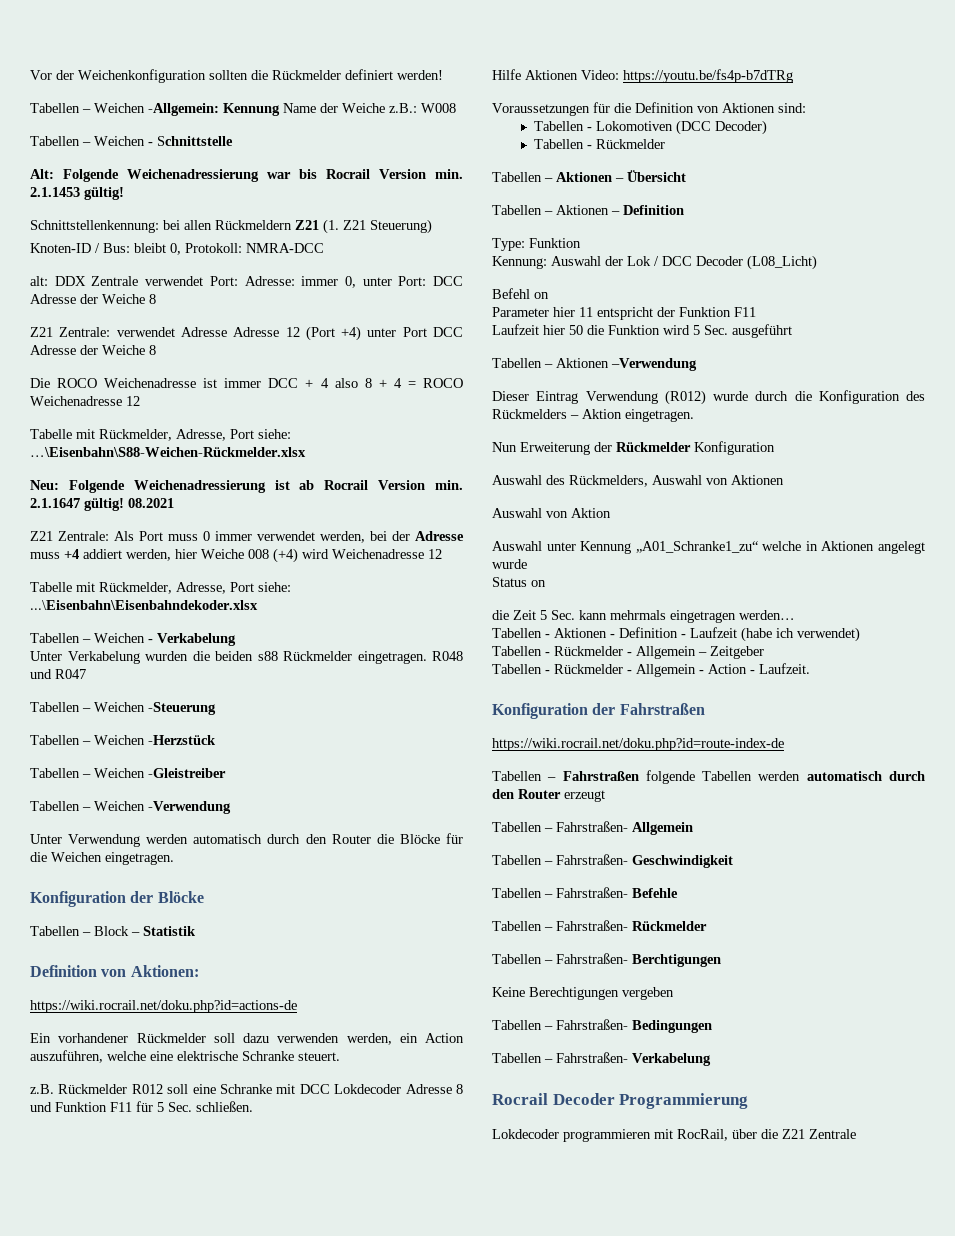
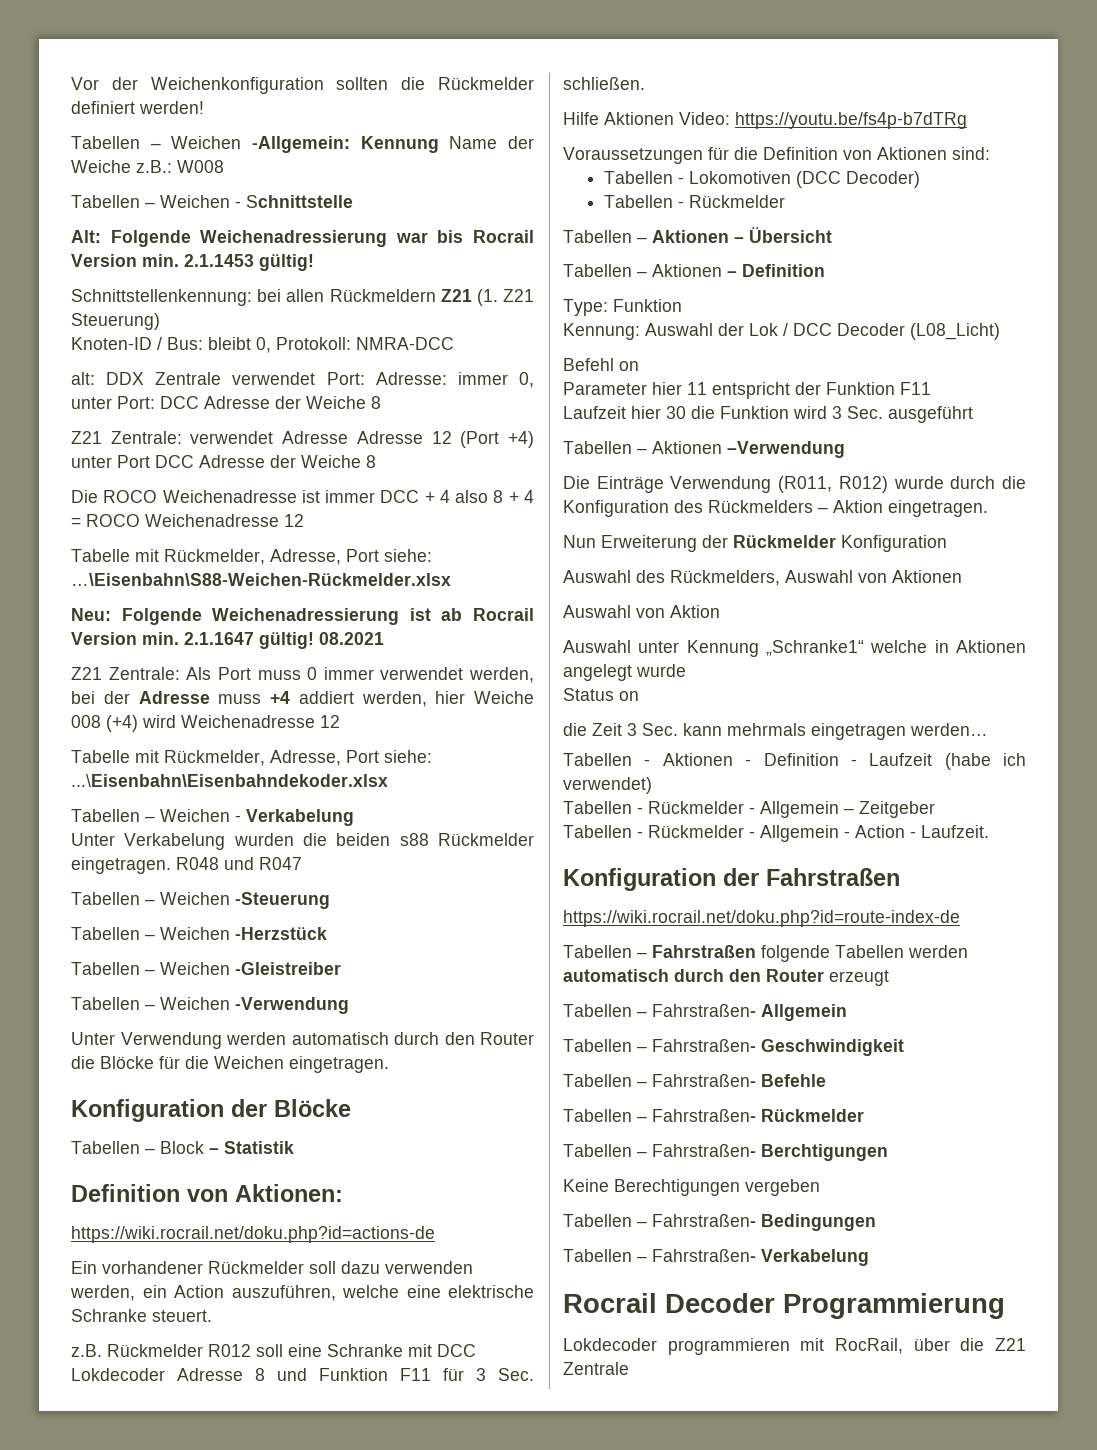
[157,1102,164,1112] 5 -> [476,1368,486,1381] 3
[569,325,583,335] 50 -> [666,406,686,419] 30
[693,325,700,335] 5 -> [832,406,842,419] 3
[492,390,706,405] Dieser Eintrag Verwendung (R012) -> [563,476,888,493] Die Einträge Verwendung (R011, R012)
[635,541,758,553] „A01_Schranke1_zu“ -> [766,640,864,656] „Schranke1“
[540,610,547,620] 5 -> [627,723,637,736] 3

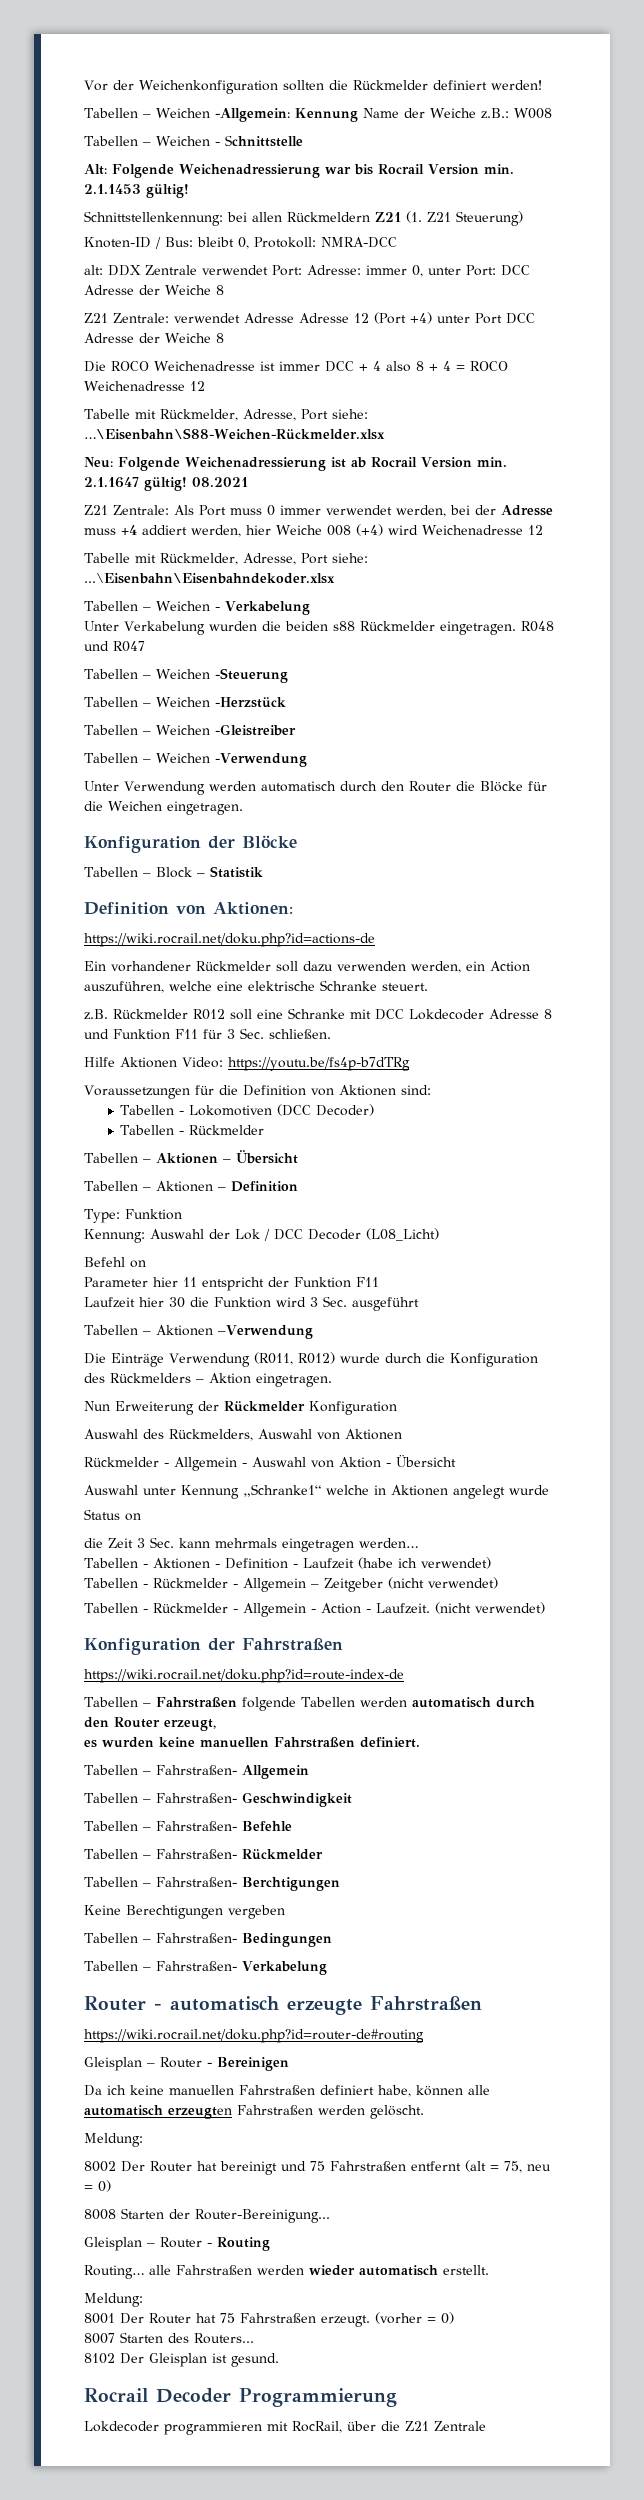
(962, 576) none -> [84,1457,247,1471] Rückmelder - Allgemein -
(720, 611) none -> [386,1455,456,1467] - Übersicht
(935, 809) none -> [387,1577,498,1589] (nicht verwendet)
(989, 831) none -> [434,1602,545,1614] (nicht verwendet)
[829,970,889,986] erzeugt -> [164,1719,216,1731] [84,1737,420,1748] erzeugt, // es wurden keine manuellen Fahrstraßen definiert.
(869, 1257) none -> [84,1996,482,2015] [84,2029,424,2043] [84,2057,289,2071] [84,2085,490,2097] [84,2105,424,2119] [84,2133,143,2147] [84,2160,551,2175] [84,2180,111,2192] [84,2208,330,2223] [84,2237,270,2251] [84,2265,489,2279] [84,2293,143,2307] [84,2312,454,2327] [84,2332,254,2344] [84,2353,279,2367] // Router - automatisch erzeugte Fahrstraßen // https://wiki.rocrail.net/doku.php?id=router-de#routing // Gleisplan – Router - Bereinigen // Da ich keine manuellen Fahrstraßen definiert habe, können alle automatisch erzeugten Fahrstraßen werden gelöscht. // Meldung: // 8002 Der Router hat bereinigt und 75 Fahrstraßen entfernt (alt = 75, neu = 0) // 8008 Starten der Router-Bereinigung... // Gleisplan – Router - Routing // Routing… alle Fahrstraßen werden wieder automatisch erstellt. // Meldung: // 8001 Der Router hat 75 Fahrstraßen erzeugt. (vorher = 0) // 8007 Starten des Routers... // 8102 Der Gleisplan ist gesund.

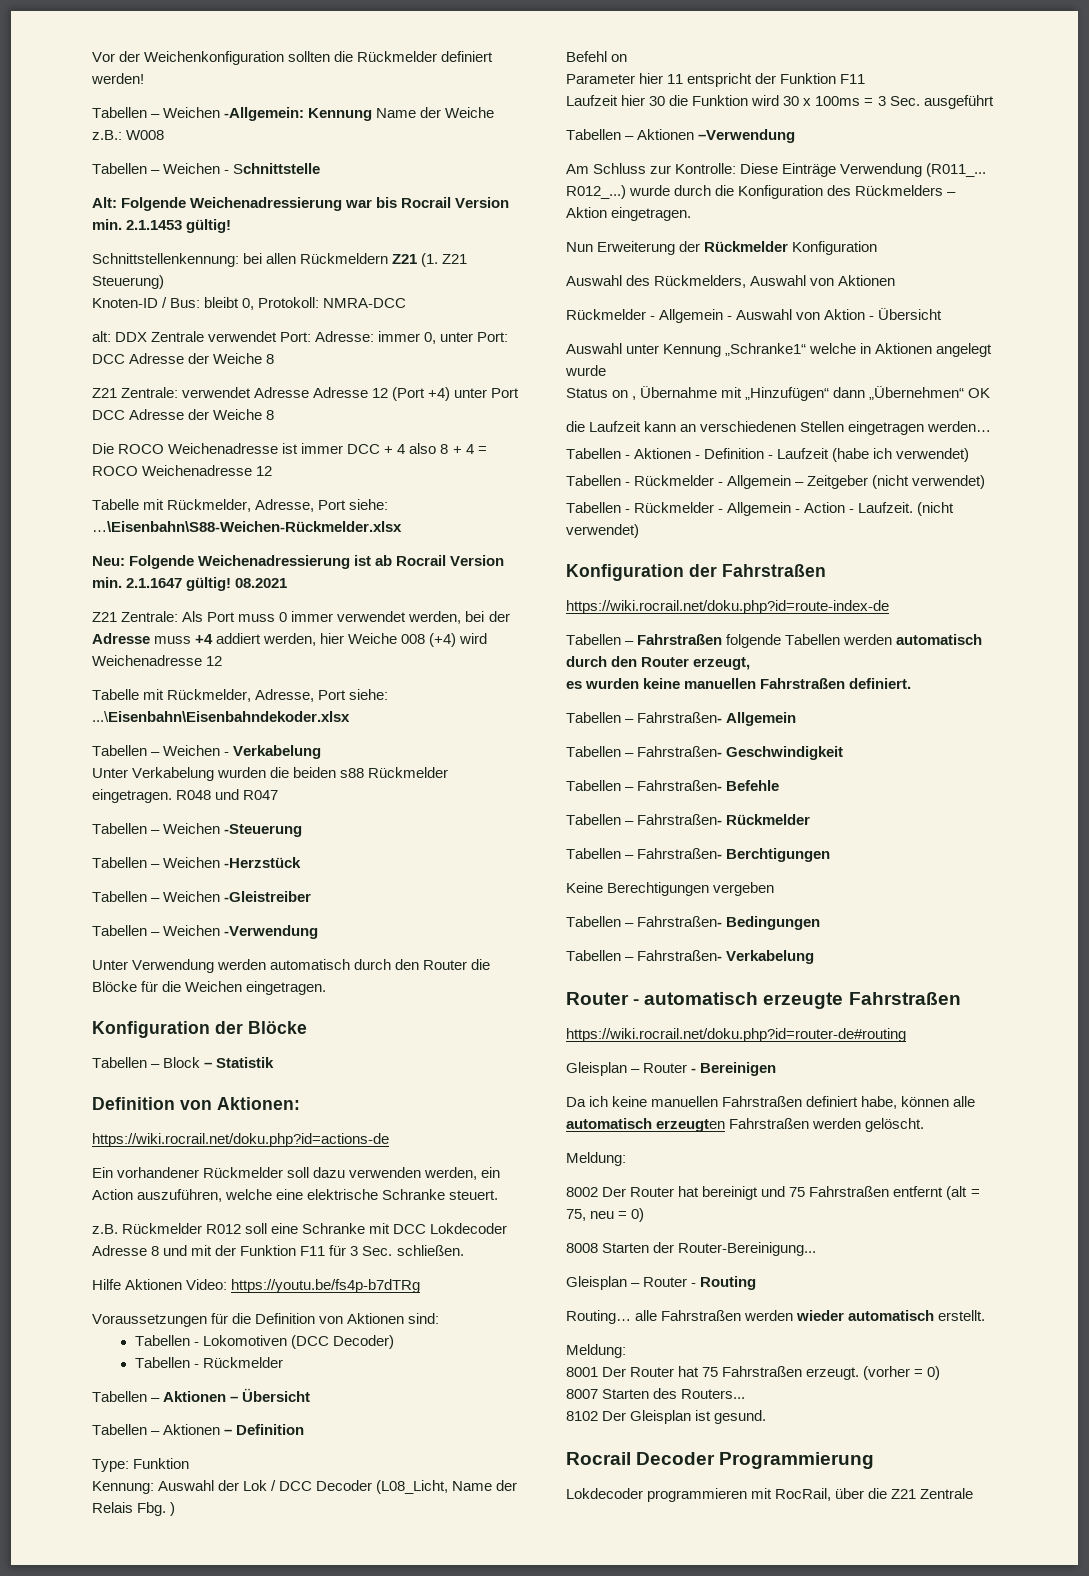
(109, 1034) none -> [191,1245,237,1256] mit der
[366,1228,439,1241] (L08_Licht) -> [376,1480,518,1494] [92,1502,176,1516] (L08_Licht, Name der Relais Fbg. )
(306, 1302) none -> [783,96,874,106] 30 x 100ms =
[84,1352,335,1367] Die Einträge Verwendung (R011, R012) -> [566,163,987,177] [566,185,626,199] Am Schluss zur Kontrolle: Diese Einträge Verwendung (R011_... R012_...)
[84,1537,277,1548] // die Zeit 3 Sec. kann mehrmals -> [632,386,991,401] [566,421,845,432] , Übernahme mit „Hinzufügen“ dann „Übernehmen“ OK // die Laufzeit kann an verschiedenen Stellen

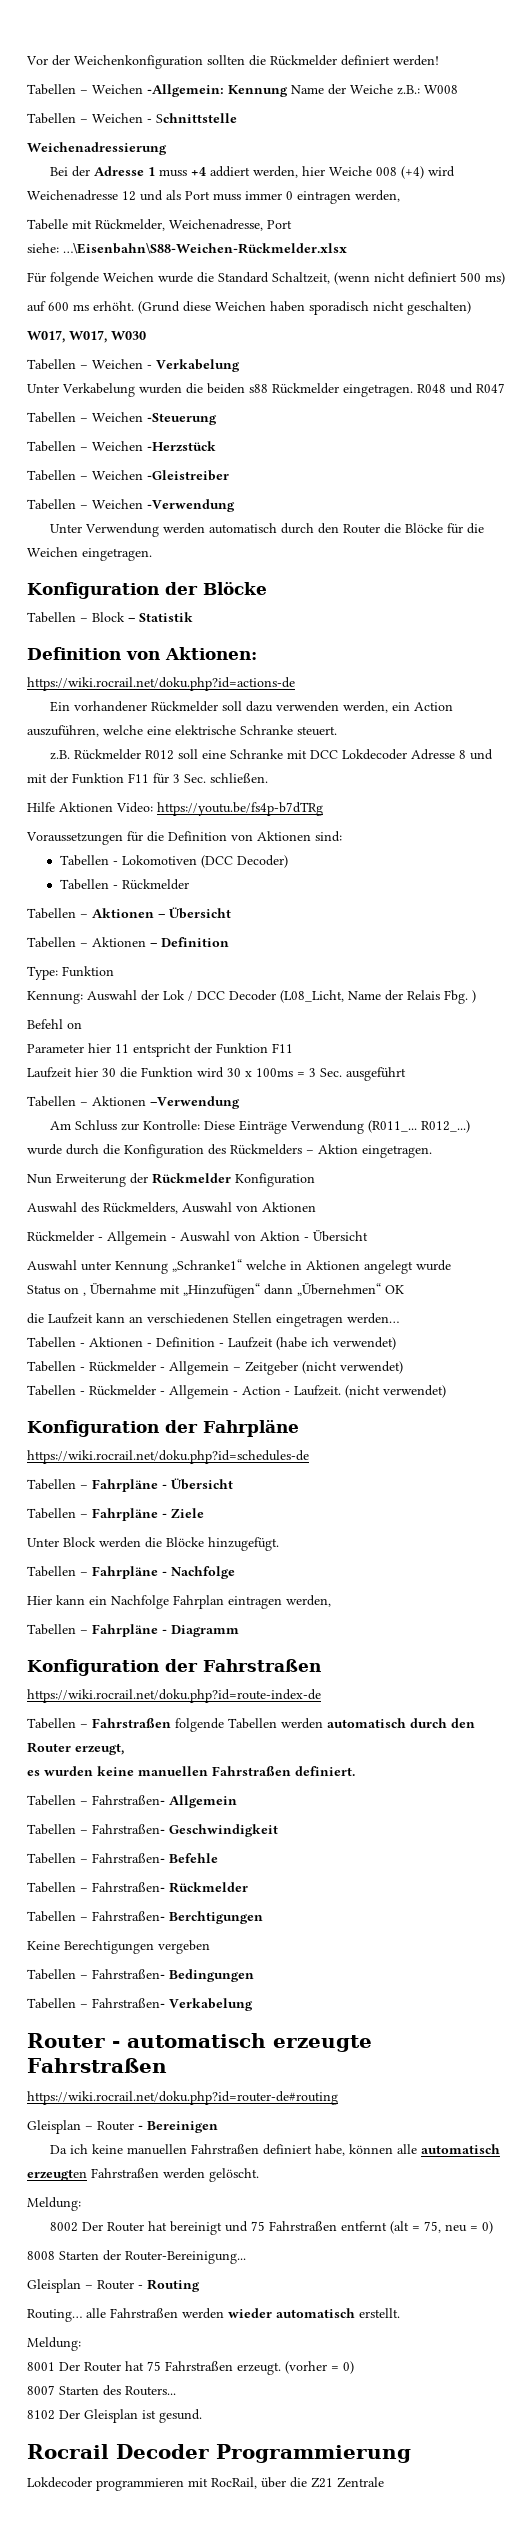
[92,197,510,211] [92,219,232,233] [92,253,468,267] [92,275,164,289] [92,297,407,310] [92,331,509,344] [92,353,275,364] [92,387,520,401] [92,409,275,420] [92,443,487,454] [92,465,273,476] [92,499,389,512] [92,521,402,532] [92,555,505,569] [92,577,288,591] [92,611,485,624] Alt: Folgende Weichenadressierung war bis Rocrail Version min. 2.1.1453 gültig! // Schnittstellenkennung: bei allen Rückmeldern Z21 (1. Z21 Steuerung) // Knoten-ID / Bus: bleibt 0, Protokoll: NMRA-DCC // alt: DDX Zentrale verwendet Port: Adresse: immer 0, unter Port: DCC Adresse der Weiche 8 // Z21 Zentrale: verwendet Adresse Adresse 12 (Port +4) unter Port DCC Adresse der Weiche 8 // Die ROCO Weichenadresse ist immer DCC + 4 also 8 + 4 = ROCO Weichenadresse 12 // Tabelle mit Rückmelder, Adresse, Port siehe: …\Eisenbahn\S88-Weichen-Rückmelder.xlsx // Neu: Folgende Weichenadressierung ist ab Rocrail Version min. 2.1.1647 gültig! 08.2021 // Z21 Zentrale: Als Port muss 0 immer verwendet werden, bei -> [27,142,167,155] [49,167,68,176] Weichenadressierung // Bei
(150, 638) none -> [147,167,155,176] 1
[92,689,389,702] [92,711,350,722] // Tabelle mit Rückmelder, Adresse, Port siehe: ...\Eisenbahn\Eisenbahndekoder.xlsx -> [140,190,400,204] [27,219,292,231] [27,243,347,254] [27,272,505,286] [27,301,471,315] [27,330,146,343] und als Port muss immer 0 eintragen werden, // Tabelle mit Rückmelder, Weichenadresse, Port // siehe: …\Eisenbahn\S88-Weichen-Rückmelder.xlsx // Für folgende Weichen wurde die Standard Schaltzeit, (wenn nicht definiert 500 ms) // auf 600 ms erhöht. (Grund diese Weichen haben sporadisch nicht geschalten) // W017, W017, W030
(639, 531) none -> [27,1420,299,1437] [27,1450,309,1464] [27,1478,233,1492] [27,1508,204,1521] [27,1537,279,1551] [27,1566,235,1579] [27,1595,331,1609] [27,1624,239,1637] // Konfiguration der Fahrpläne // https://wiki.rocrail.net/doku.php?id=schedules-de // Tabellen – Fahrpläne - Übersicht // Tabellen – Fahrpläne - Ziele // Unter Block werden die Blöcke hinzugefügt. // Tabellen – Fahrpläne - Nachfolge // Hier kann ein Nachfolge Fahrplan eintragen werden, // Tabellen – Fahrpläne - Diagramm

